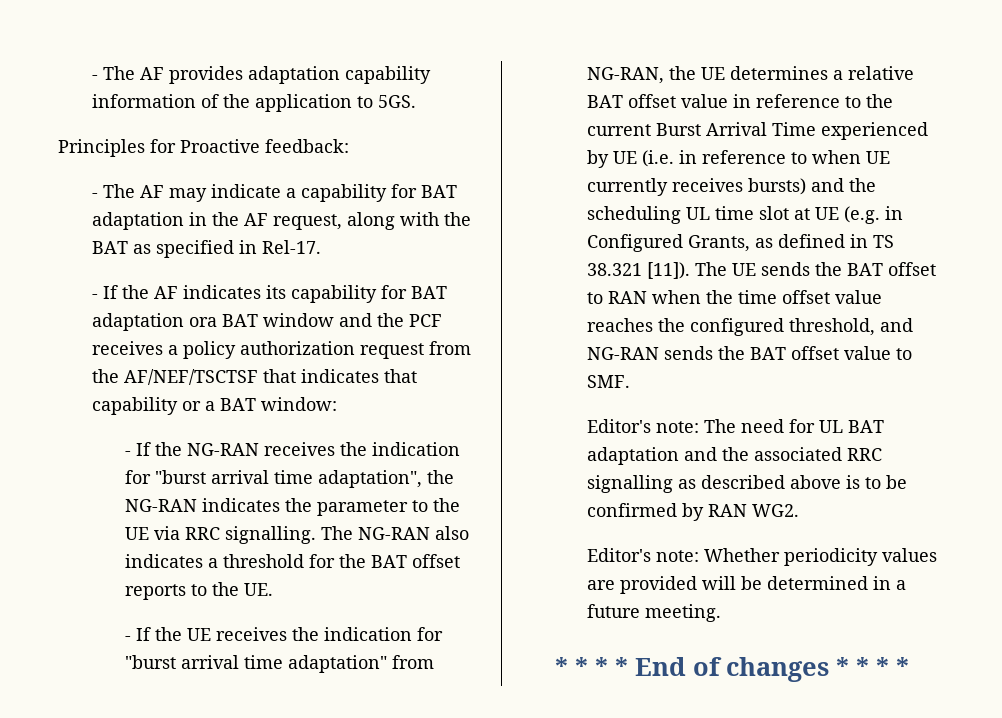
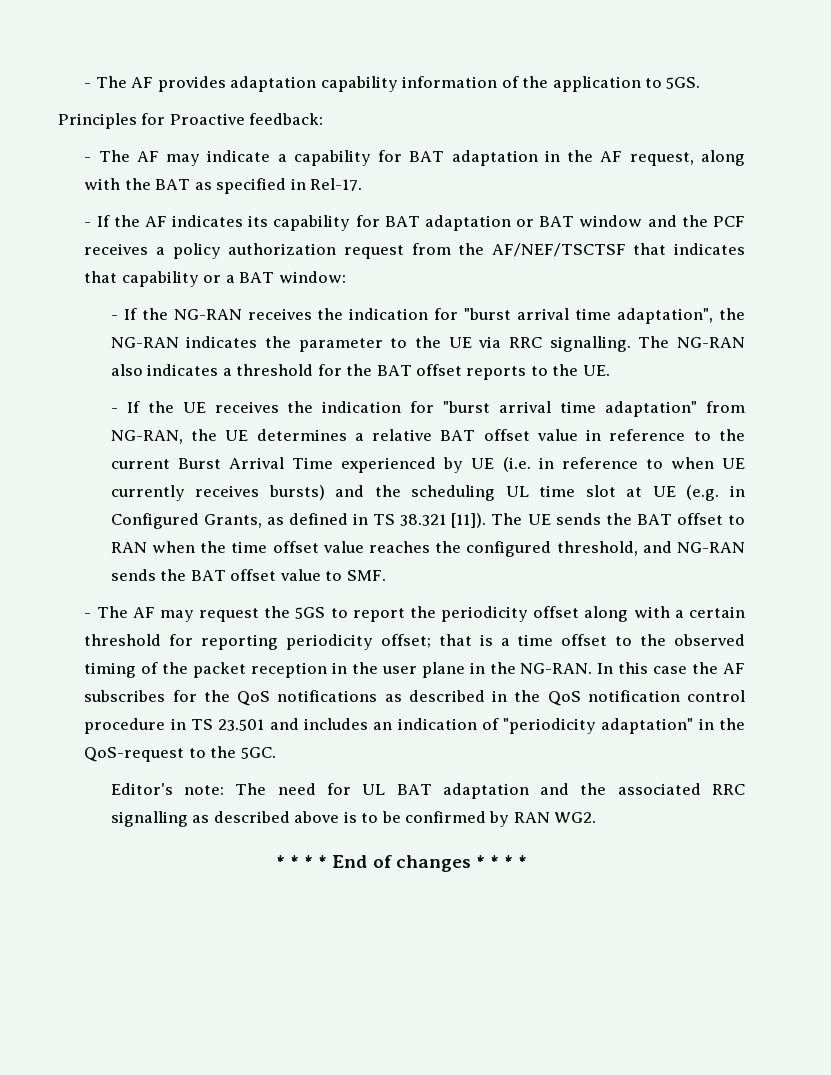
[188,317,217,327] ora -> [516,219,535,227] or
(631, 381) none -> [84,606,746,622] [84,634,745,650] [84,662,746,678] [84,690,745,706] [84,718,745,734] [84,746,276,762] // - The AF may request the 5GS to report the periodicity offset along with a certain threshold for reporting periodicity offset; that is a time offset to the observed timing of the packet reception in the user plane in the NG-RAN. In this case the AF subscribes for the QoS notifications as described in the QoS notification control procedure in TS 23.501 and includes an indication of "periodicity adaptation" in the QoS-request to the 5GC.
[587,548,938,566] [587,576,907,594] [587,604,722,622] // Editor's note: Whether periodicity values are provided will be determined in a future meeting. -> (597, 817) none

